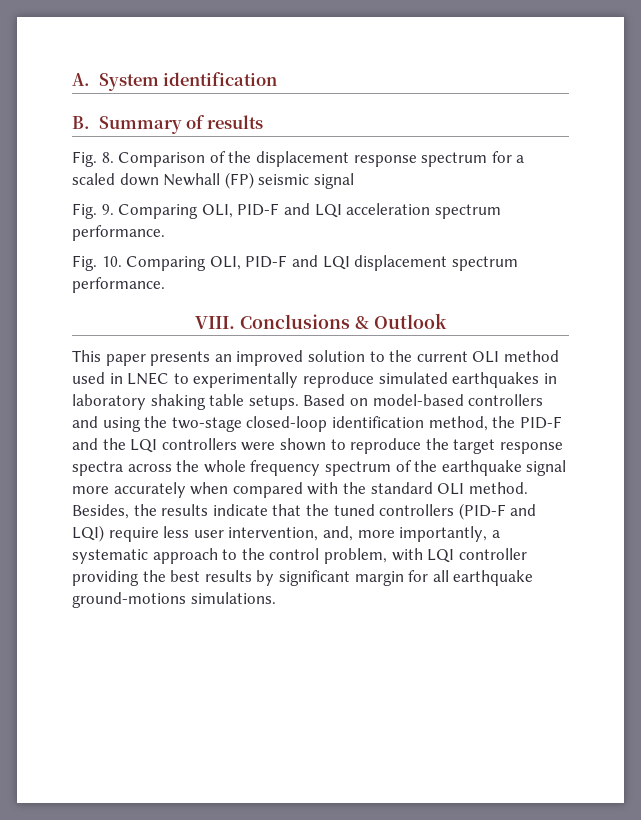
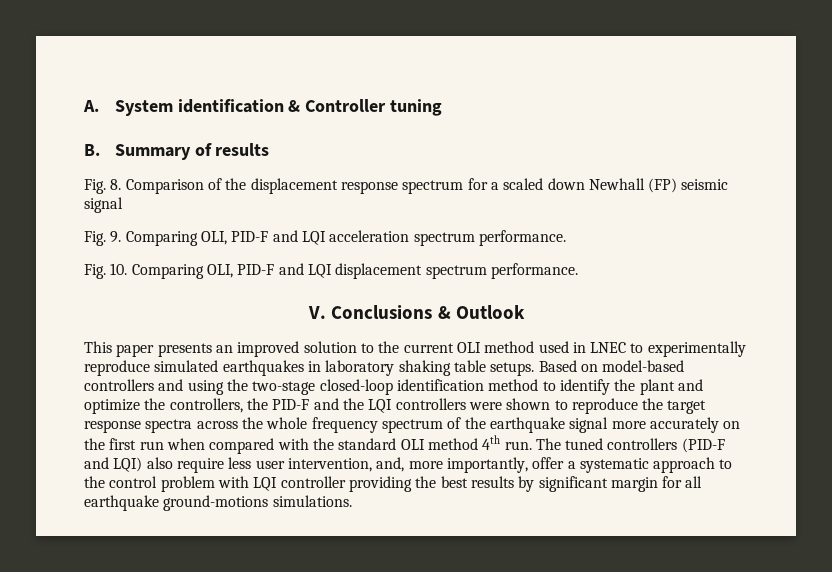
(277, 79) none -> [288,99,443,116] & Controller tuning
[195,316,236,329] VIII. -> [308,306,327,319] V.
[428,416,488,431] method, -> [488,379,703,395] [84,398,243,414] method to identify the plant and optimize the controllers,
(186, 490) none -> [723,421,741,429] [84,438,164,450] on the first run
[468,482,528,494] [72,504,329,519] method. Besides, the results indicate that the -> [427,435,561,450] method 4th run. The
(104, 533) none -> [146,457,173,469] also
(488, 534) none -> [532,457,565,469] offer
[323,548,387,564] problem, -> [160,476,215,492] problem

